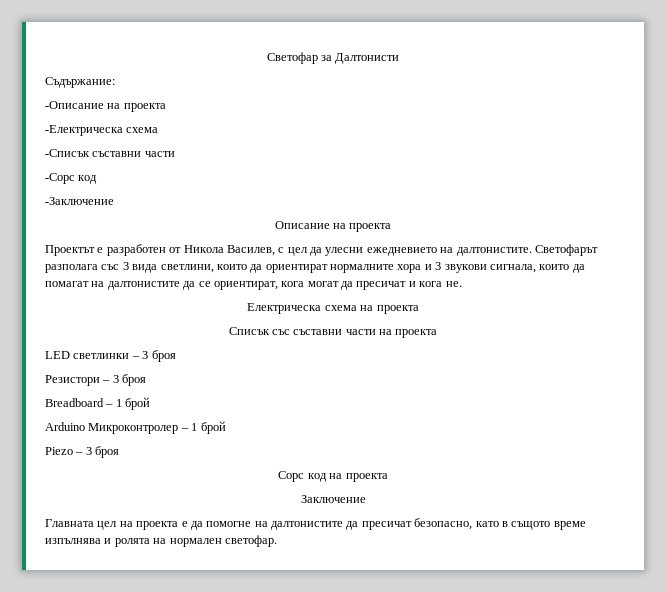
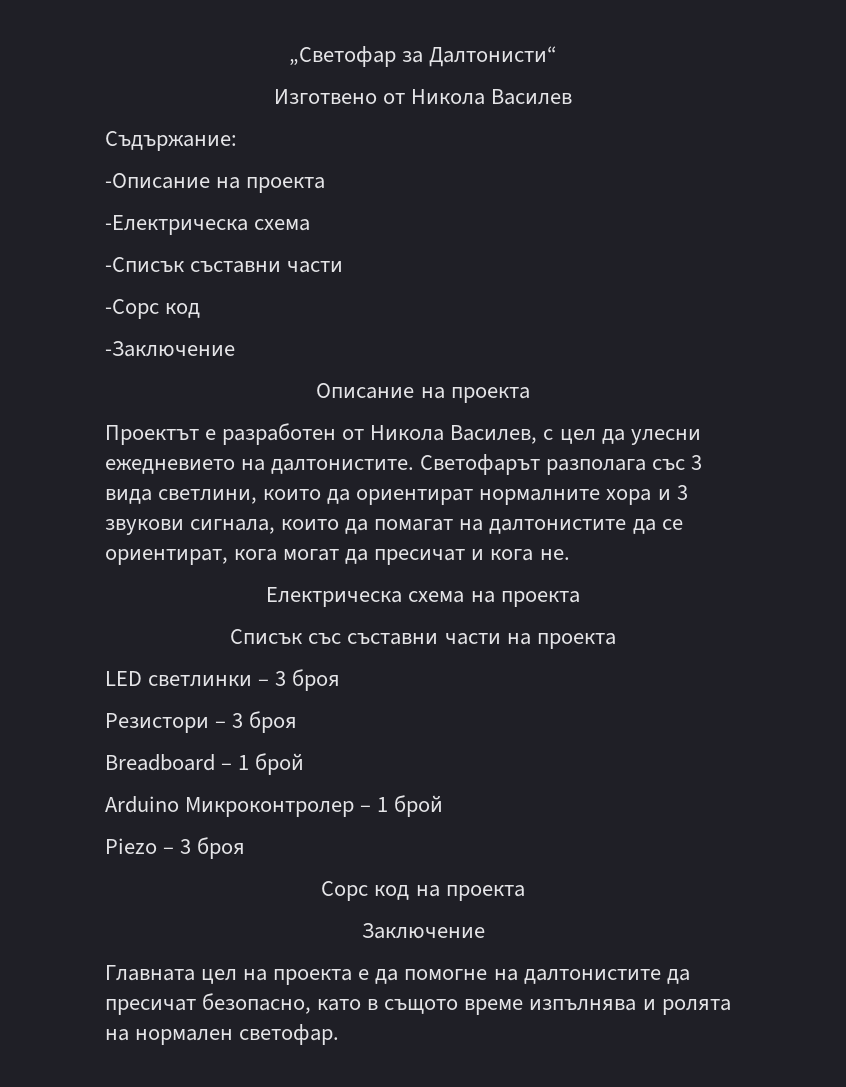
[266,52,400,64] Светофар за Далтонисти -> [288,46,558,67] [273,89,573,105] „Светофар за Далтонисти“ // Изготвено от Никола Василев

